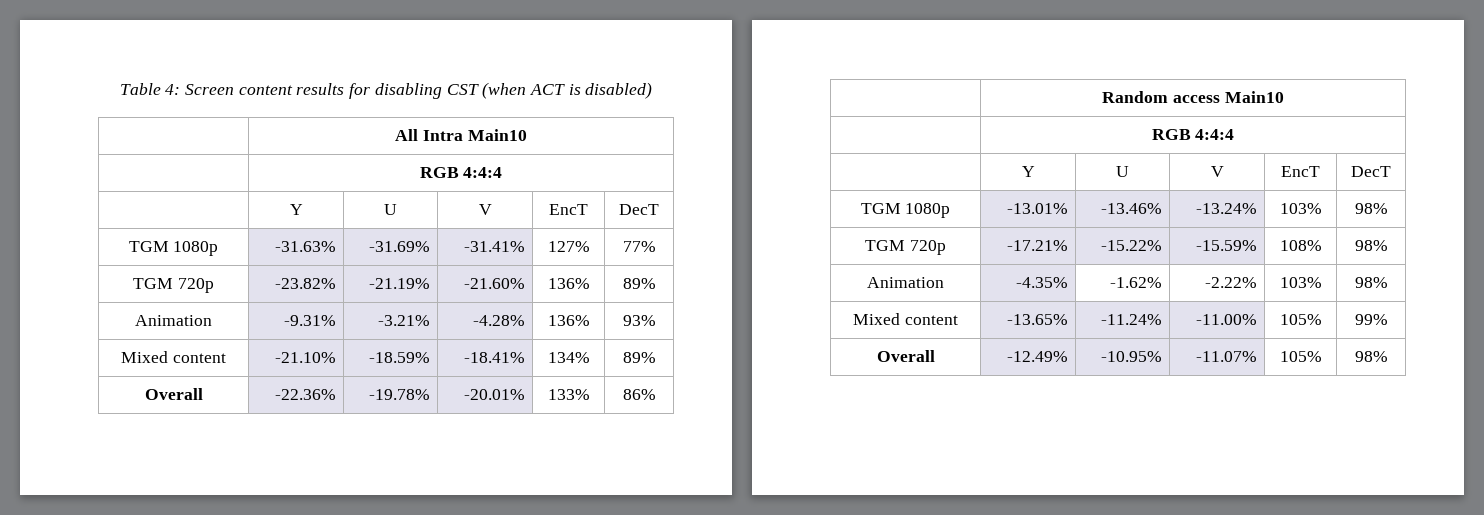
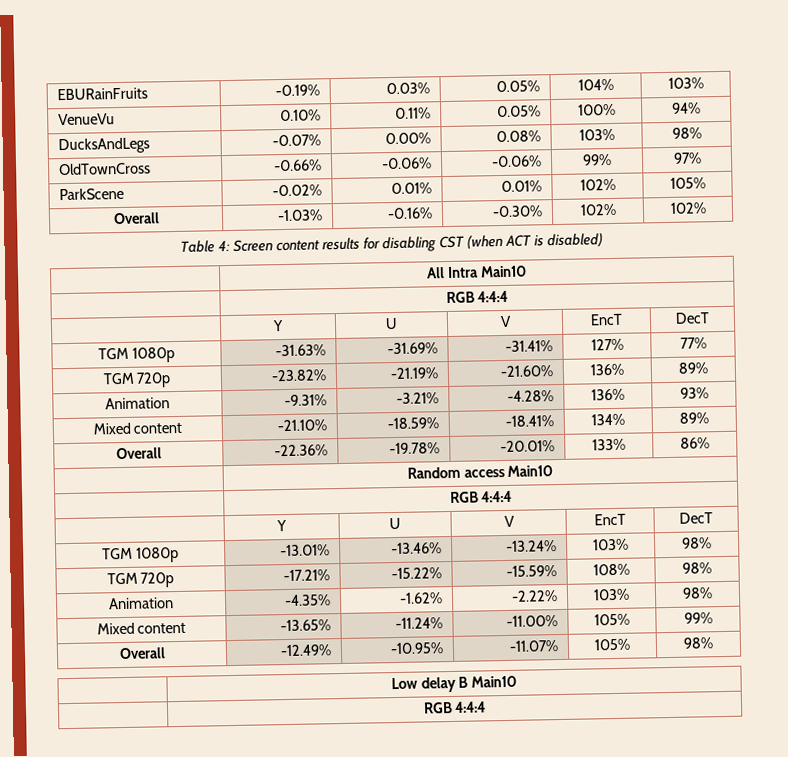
(119, 89) none -> [56,87,148,101] [275,84,321,97] [386,82,431,95] [496,80,541,93] [577,78,614,91] [667,77,704,89] [57,113,115,126] [280,109,322,122] [395,107,432,119] [497,105,542,118] [577,103,616,116] [671,102,701,114] [57,137,150,155] [272,134,322,147] [385,132,432,145] [496,130,542,143] [578,128,615,141] [671,127,702,139] [58,162,151,176] [273,159,323,172] [381,157,433,170] [491,155,543,168] [582,153,612,166] [672,152,702,164] [58,187,124,201] [272,184,323,197] [391,182,433,195] [501,180,543,192] [579,178,616,191] [669,177,706,189] [112,212,160,225] [277,209,324,222] [387,207,434,220] [492,205,544,218] [579,203,617,216] [669,202,707,214] EBURainFruits | -0.19% | 0.03% | 0.05% | 104% | 103% // VenueVu | 0.10% | 0.11% | 0.05% | 100% | 94% // DucksAndLegs | -0.07% | 0.00% | 0.08% | 103% | 98% // OldTownCross | -0.66% | -0.06% | -0.06% | 99% | 97% // ParkScene | -0.02% | 0.01% | 0.01% | 102% | 105% // Overall | -1.03% | -0.16% | -0.30% | 102% | 102% //
(1388, 356) none -> [390,675,518,693] [422,701,487,714] // | Low delay B Main10 // | RGB 4:4:4

